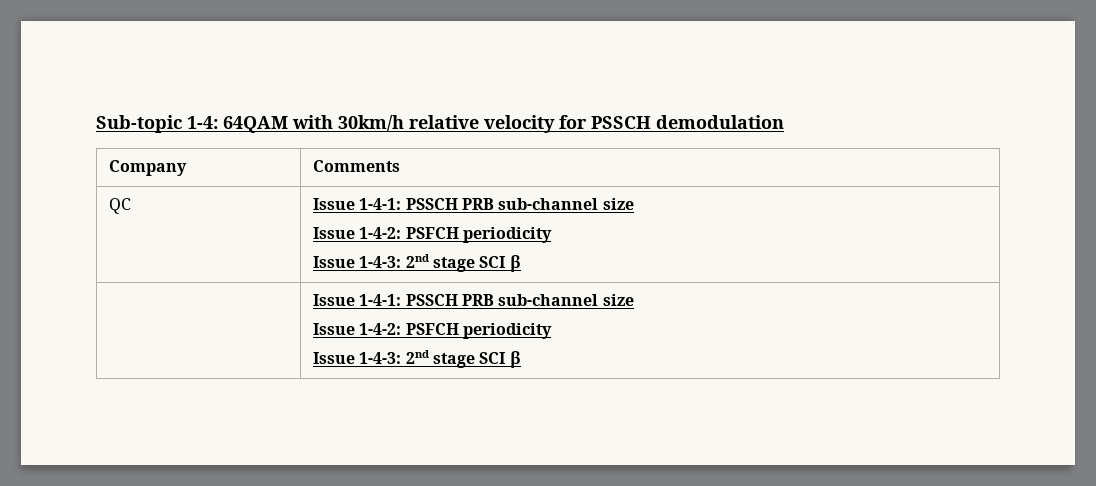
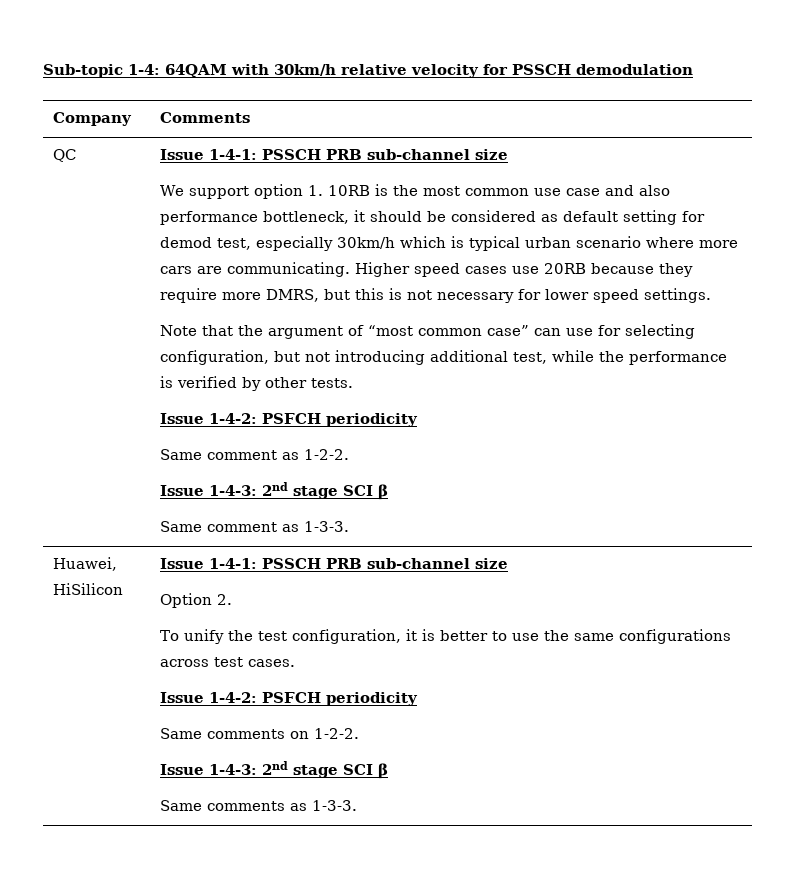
[312,227,552,243] [312,254,521,272] [312,294,634,306] [312,323,552,339] [312,350,521,368] // Issue 1-4-2: PSFCH periodicity // Issue 1-4-3: 2nd stage SCI β // | Issue 1-4-1: PSSCH PRB sub-channel size // Issue 1-4-2: PSFCH periodicity // Issue 1-4-3: 2nd stage SCI β -> [160,184,671,199] [160,210,706,225] [160,236,739,251] [160,262,694,277] [160,288,712,303] [160,324,696,339] [160,350,728,365] [160,376,354,391] [160,413,419,427] [160,449,350,460] [160,482,389,500] [160,521,350,532] [53,557,118,571] [53,583,124,595] [160,558,509,569] [160,593,233,608] [160,629,732,644] [160,657,296,667] [160,692,419,706] [160,728,360,739] [160,761,389,779] [160,800,358,811] // We support option 1. 10RB is the most common use case and also performance bottleneck, it should be considered as default setting for demod test, especially 30km/h which is typical urban scenario where more cars are communicating. Higher speed cases use 20RB because they require more DMRS, but this is not necessary for lower speed settings. // Note that the argument of “most common case” can use for selecting configuration, but not introducing additional test, while the performance is verified by other tests. // Issue 1-4-2: PSFCH periodicity // Same comment as 1-2-2. // Issue 1-4-3: 2nd stage SCI β // Same comment as 1-3-3. // Huawei, HiSilicon | Issue 1-4-1: PSSCH PRB sub-channel size // Option 2. // To unify the test configuration, it is better to use the same configurations across test cases. // Issue 1-4-2: PSFCH periodicity // Same comments on 1-2-2. // Issue 1-4-3: 2nd stage SCI β // Same comments as 1-3-3.

